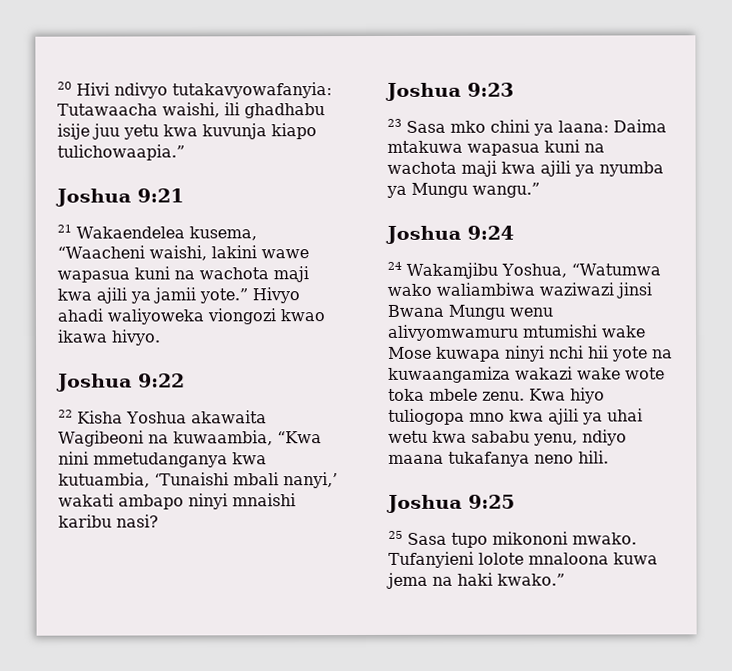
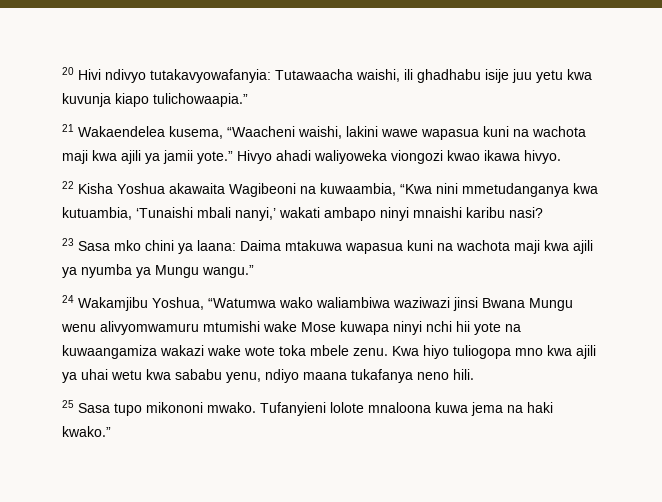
[55,188,184,207] // Joshua 9:21 -> (248, 100) none
[56,373,185,392] // Joshua 9:22 -> (561, 157) none
[385,82,514,101] // Joshua 9:23 -> (543, 212) none
[385,225,514,244] // Joshua 9:24 -> (254, 271) none
[386,494,515,513] // Joshua 9:25 -> (474, 374) none

